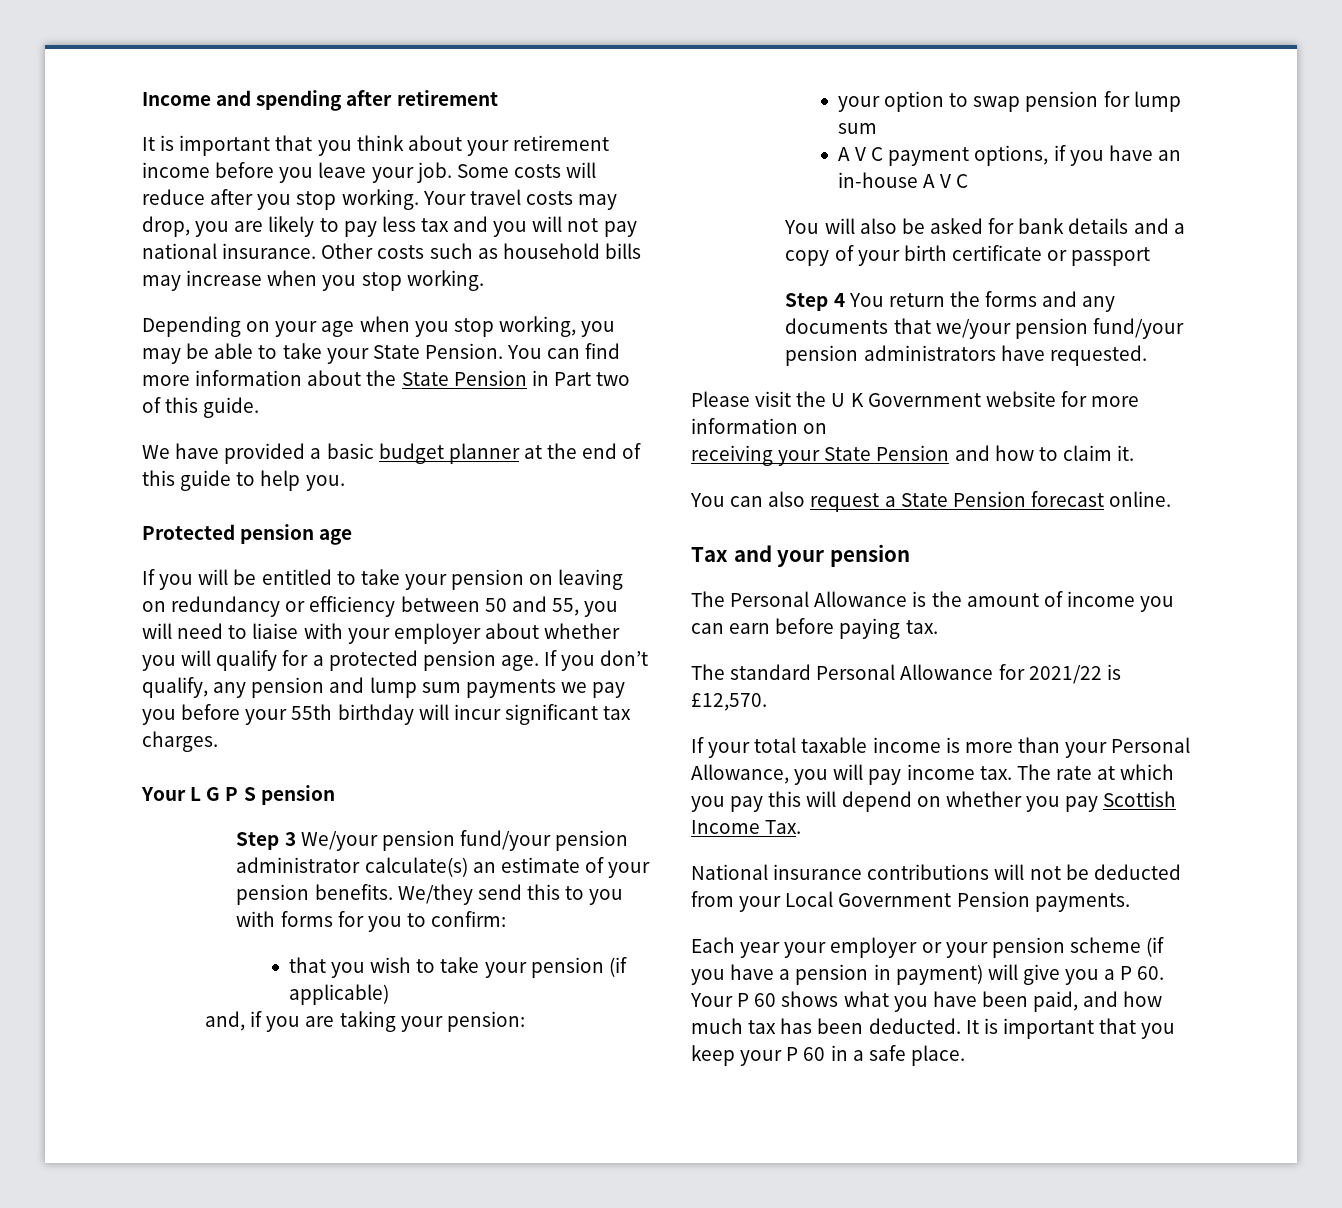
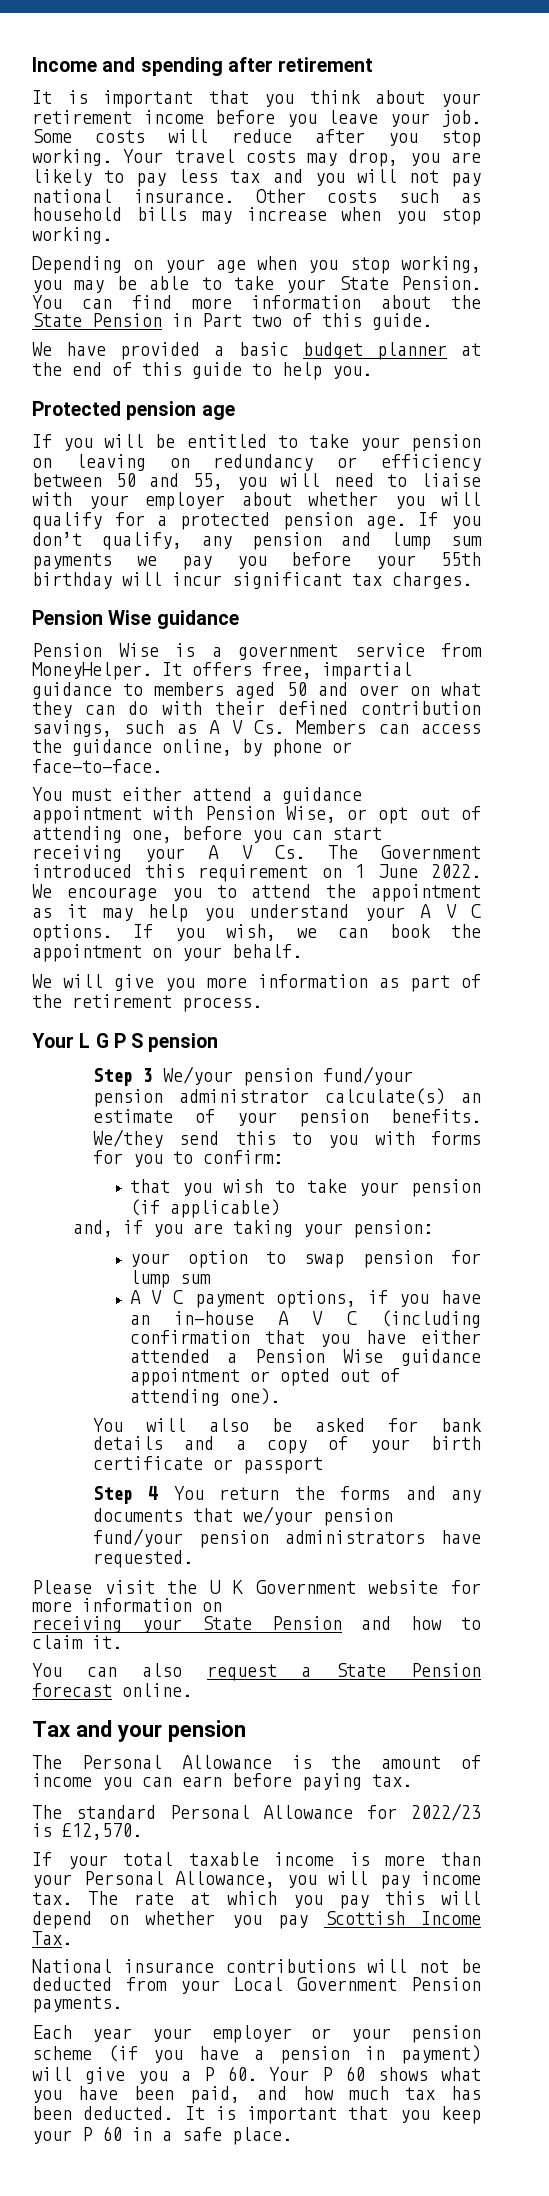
(218, 741) none -> [32,610,239,629] [32,643,482,660] [32,662,412,680] [32,682,481,699] [32,701,481,718] [32,720,481,737] [32,739,352,757] [32,759,162,773] [32,787,362,804] [32,806,481,824] [32,826,382,843] [32,845,481,862] [32,864,482,882] [32,884,481,902] [32,904,482,922] [32,924,481,942] [32,944,302,962] [32,974,481,992] [32,994,262,1012] // Pension Wise guidance // Pension Wise is a government service from MoneyHelper. It offers free, impartial guidance to members aged 50 and over on what they can do with their defined contribution savings, such as A V Cs. Members can access the guidance online, by phone or face-to-face. // You must either attend a guidance appointment with Pension Wise, or opt out of attending one, before you can start receiving your A V Cs. The Government introduced this requirement on 1 June 2022. We encourage you to attend the appointment as it may help you understand your A V C options. If you wish, we can book the appointment on your behalf. // We will give you more information as part of the retirement process.
(969, 181) none -> [380,1310,481,1328] [129,1330,481,1347] [129,1349,481,1366] [129,1368,400,1386] [129,1388,280,1406] (including confirmation that you have either attended a Pension Wise guidance appointment or opted out of attending one).
[1028,665,1102,684] 2021/22 -> [411,1803,481,1821] 2022/23

